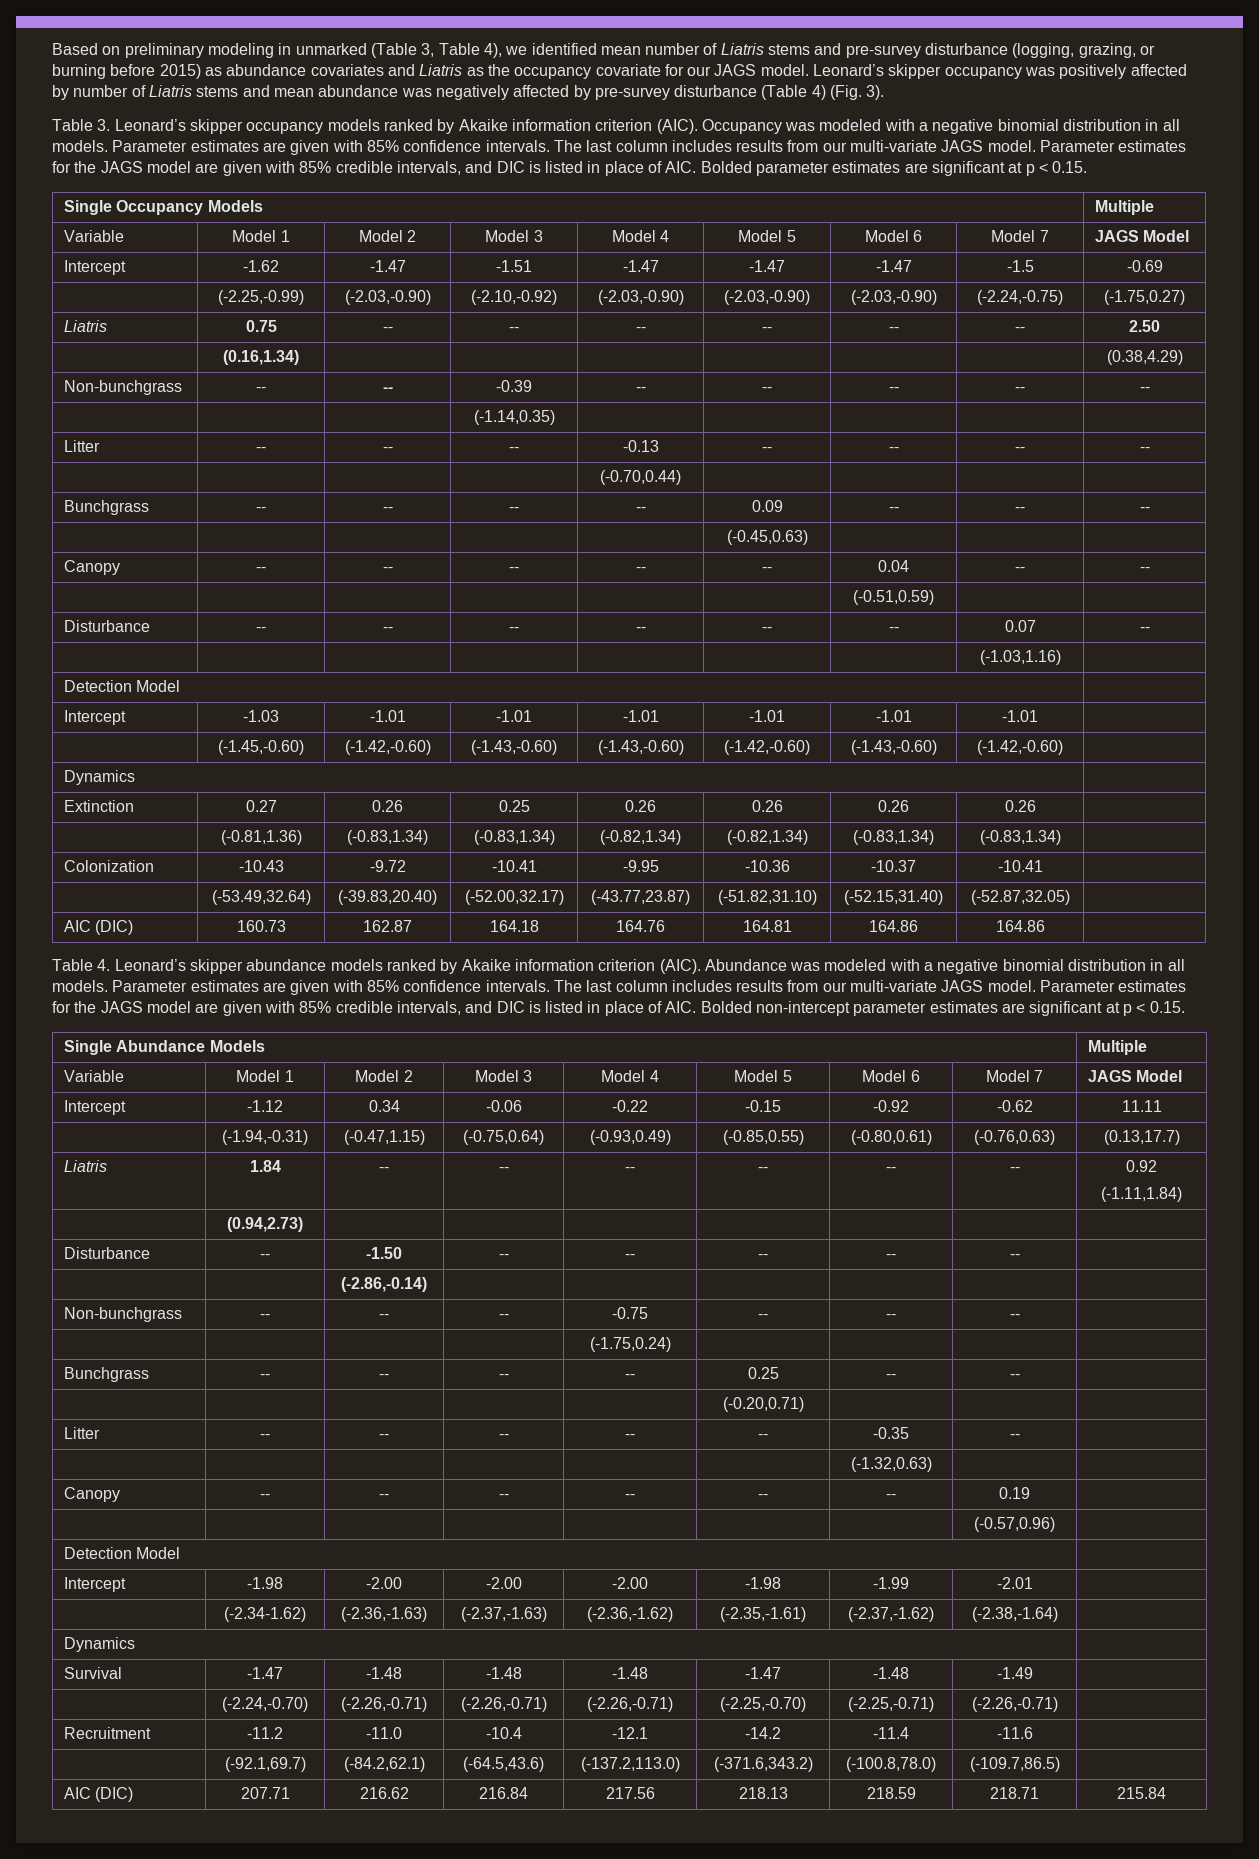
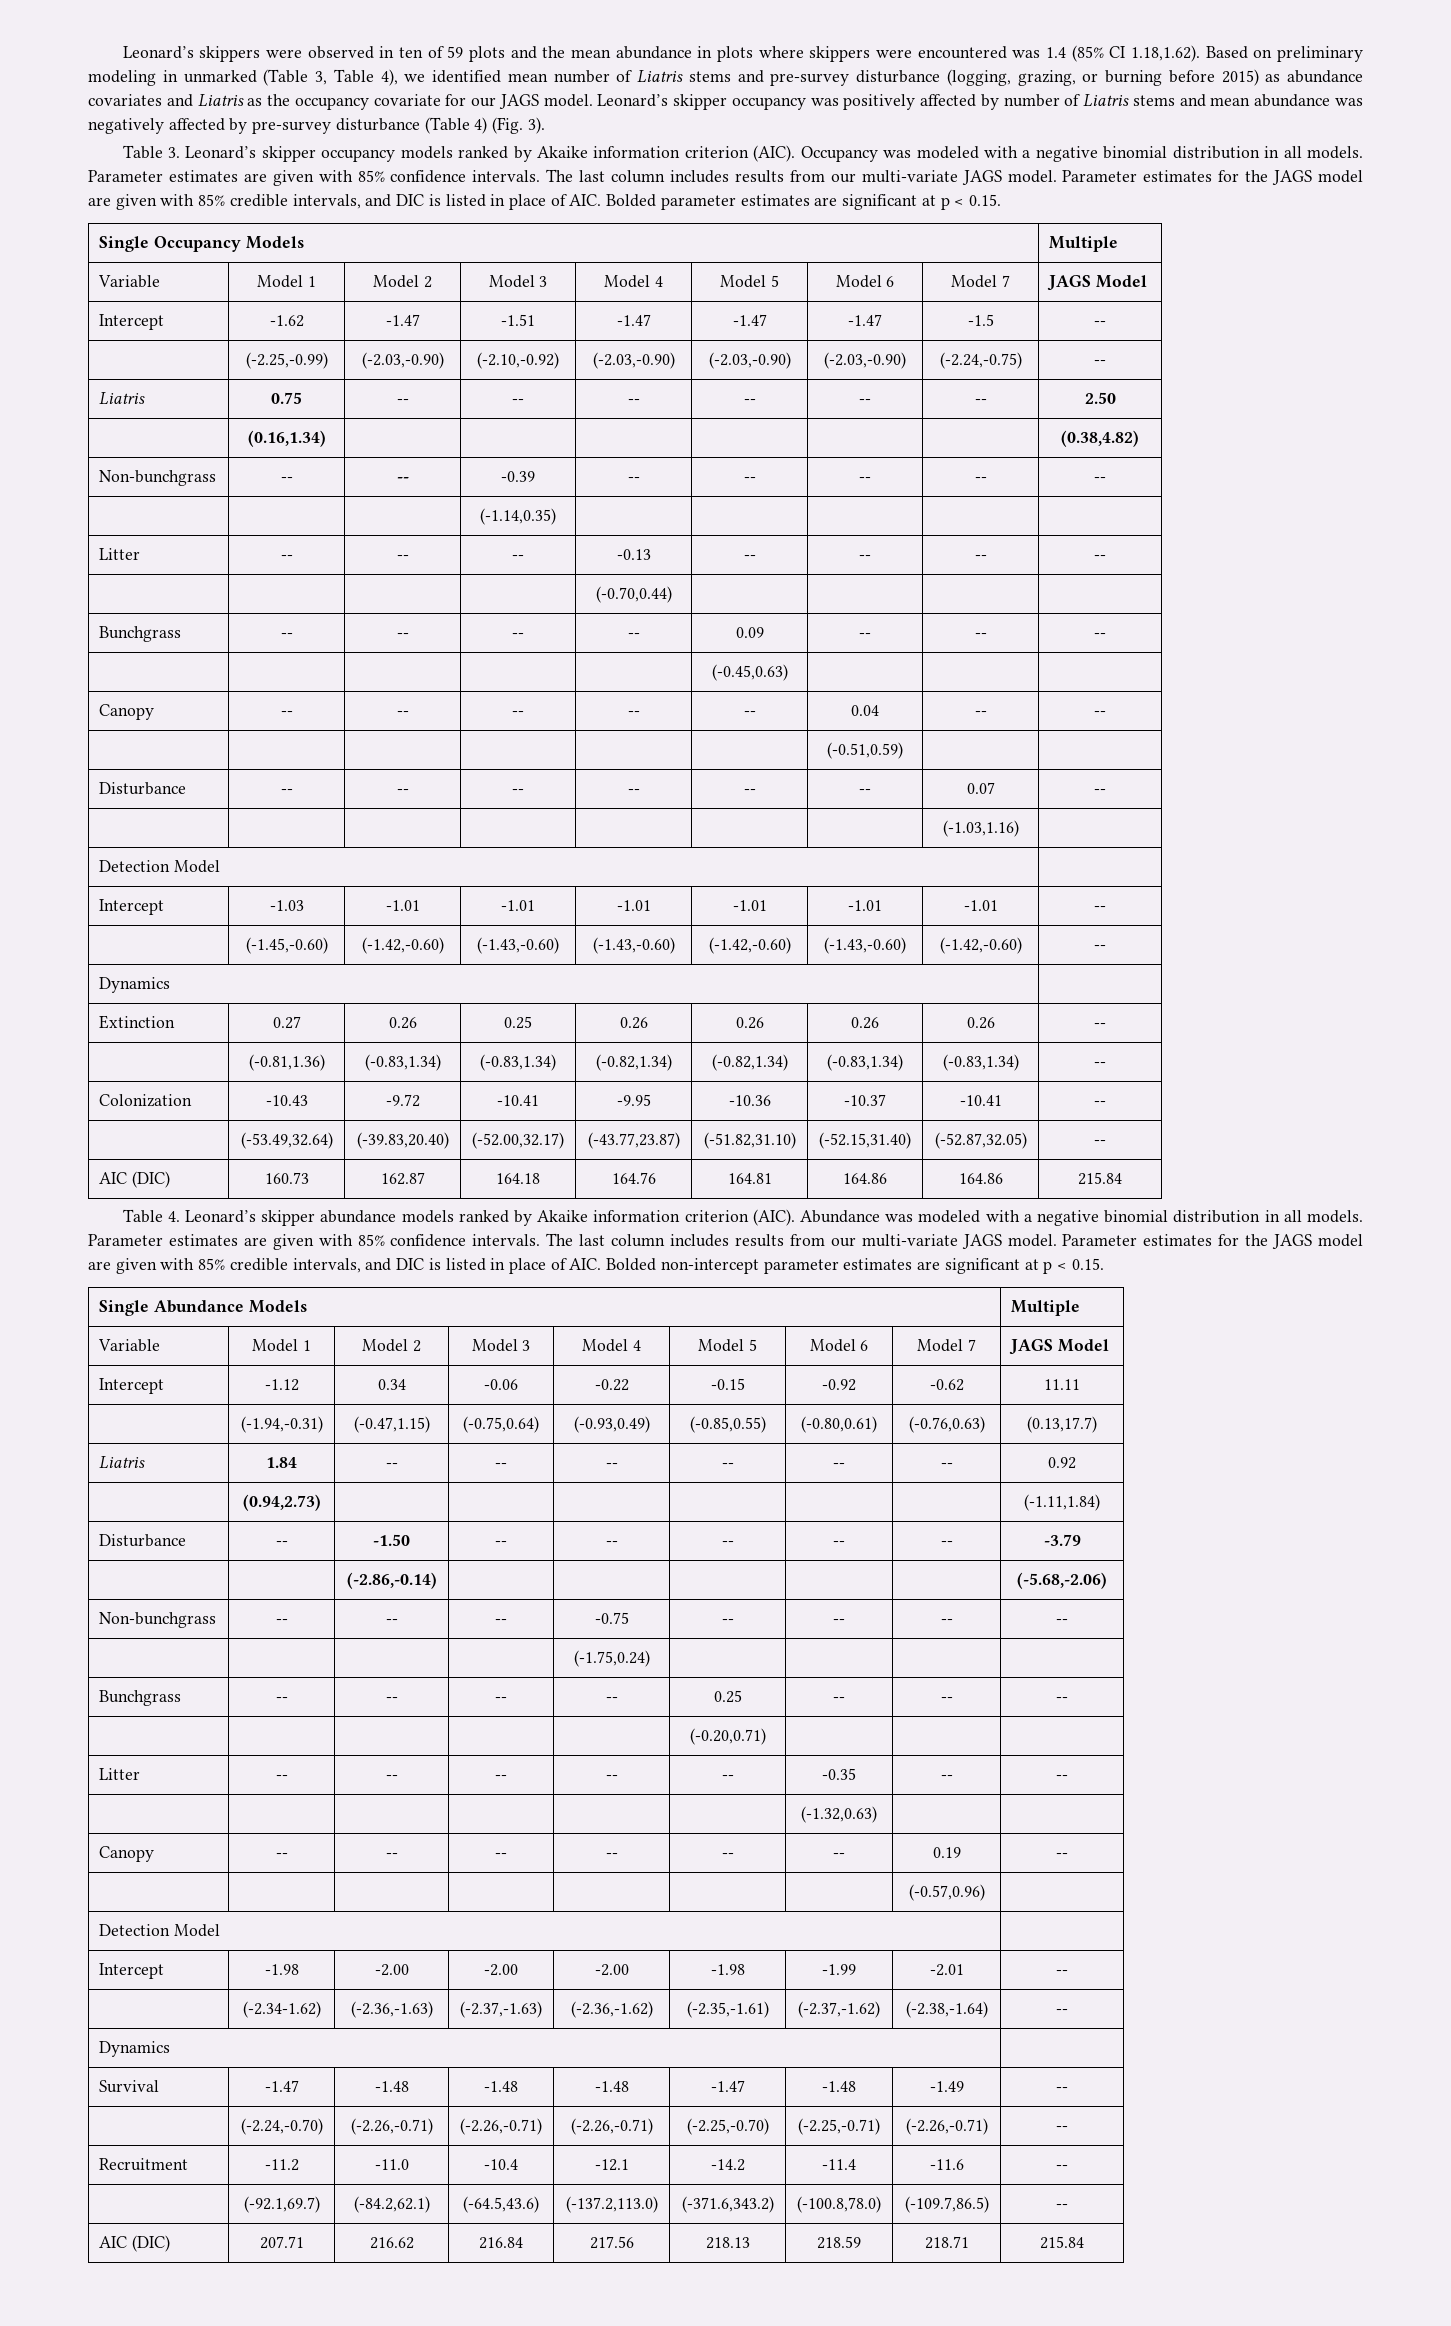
(52, 49) none -> [122,45,1200,62] Leonard’s skippers were observed in ten of 59 plots and the mean abundance in plots where skippers were encountered was 1.4 (85% CI 1.18,1.62).
[1126,260,1163,272] -0.69 -> [1094,321,1106,326] --
[1104,290,1185,305] (-1.75,0.27) -> [1094,360,1106,365] --
[1106,350,1183,365] (0.38,4.29) -> [1061,430,1139,447] (0.38,4.82)
(1038, 716) none -> [1094,906,1106,911] --
(1063, 747) none -> [1094,945,1106,950] --
(1036, 806) none -> [1094,1023,1106,1028] --
(1061, 837) none -> [1094,1062,1106,1067] --
(1043, 866) none -> [1094,1101,1106,1106] --
(1070, 897) none -> [1094,1140,1106,1145] --
(1045, 926) none -> [1078,1172,1122,1185] 215.84
[1101,1187,1182,1202] // (-1.11,1.84) -> (1076, 1463) none
(303, 1224) none -> [1024,1494,1100,1511] (-1.11,1.84)
(1020, 1256) none -> [1043,1534,1081,1546] -3.79
(427, 1284) none -> [1017,1572,1107,1589] (-5.68,-2.06)
(1020, 1316) none -> [1056,1619,1068,1624] --
(1020, 1376) none -> [1056,1697,1068,1702] --
(1020, 1436) none -> [1056,1775,1068,1780] --
(1030, 1493) none -> [1056,1853,1068,1858] --
(1033, 1583) none -> [1056,1970,1068,1975] --
(1058, 1614) none -> [1056,2009,1068,2014] --
(1033, 1673) none -> [1056,2087,1068,2092] --
(1058, 1704) none -> [1056,2126,1068,2131] --
(1033, 1733) none -> [1056,2165,1068,2170] --
(1060, 1764) none -> [1056,2204,1068,2209] --

